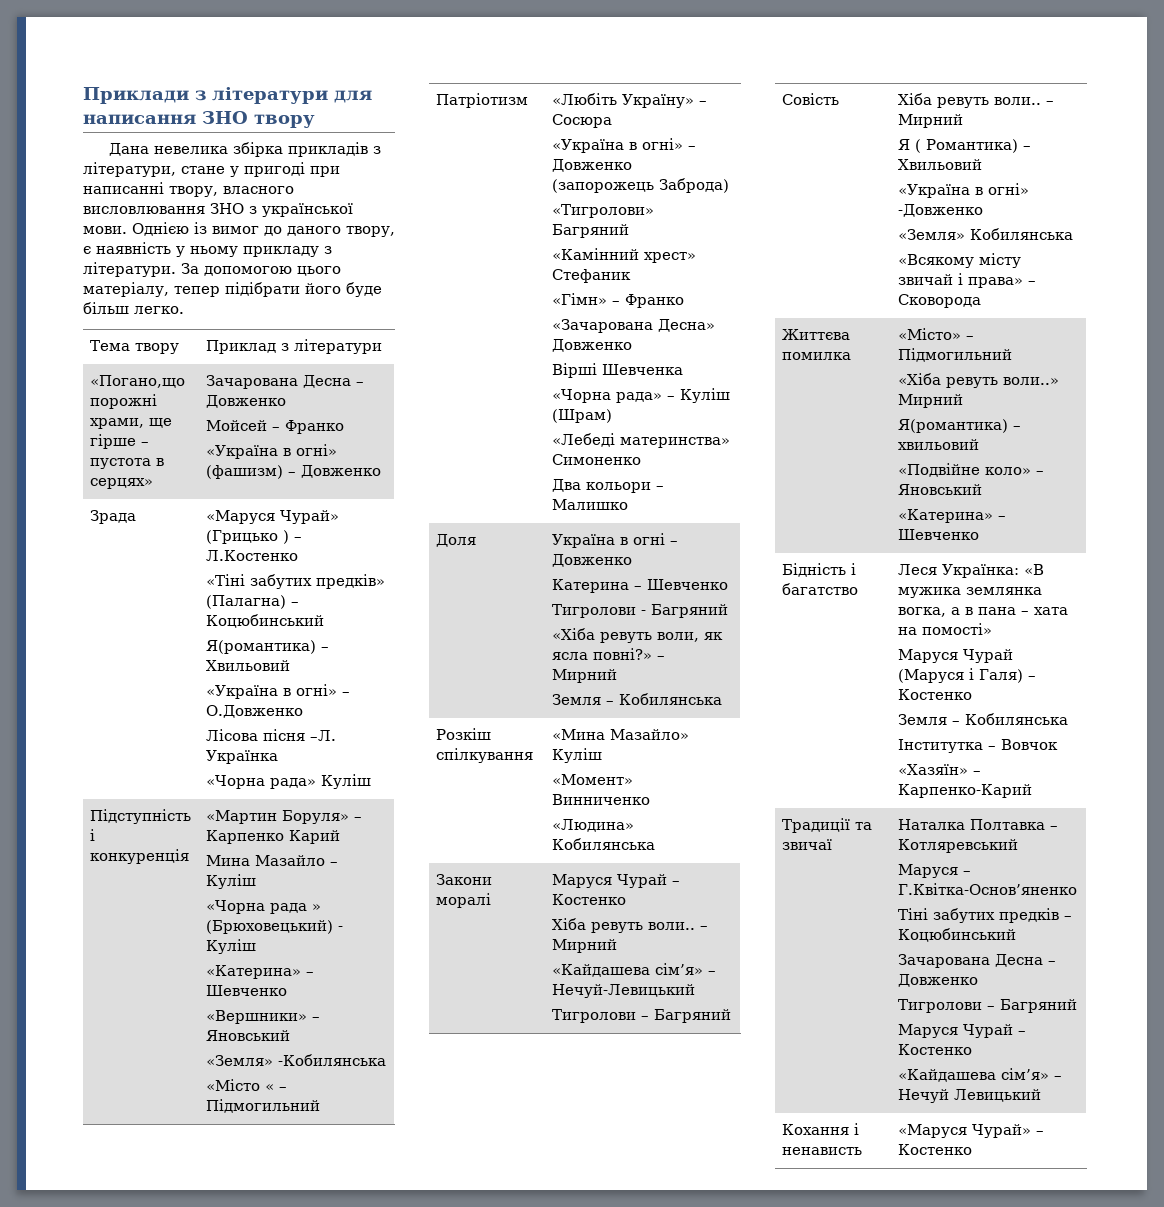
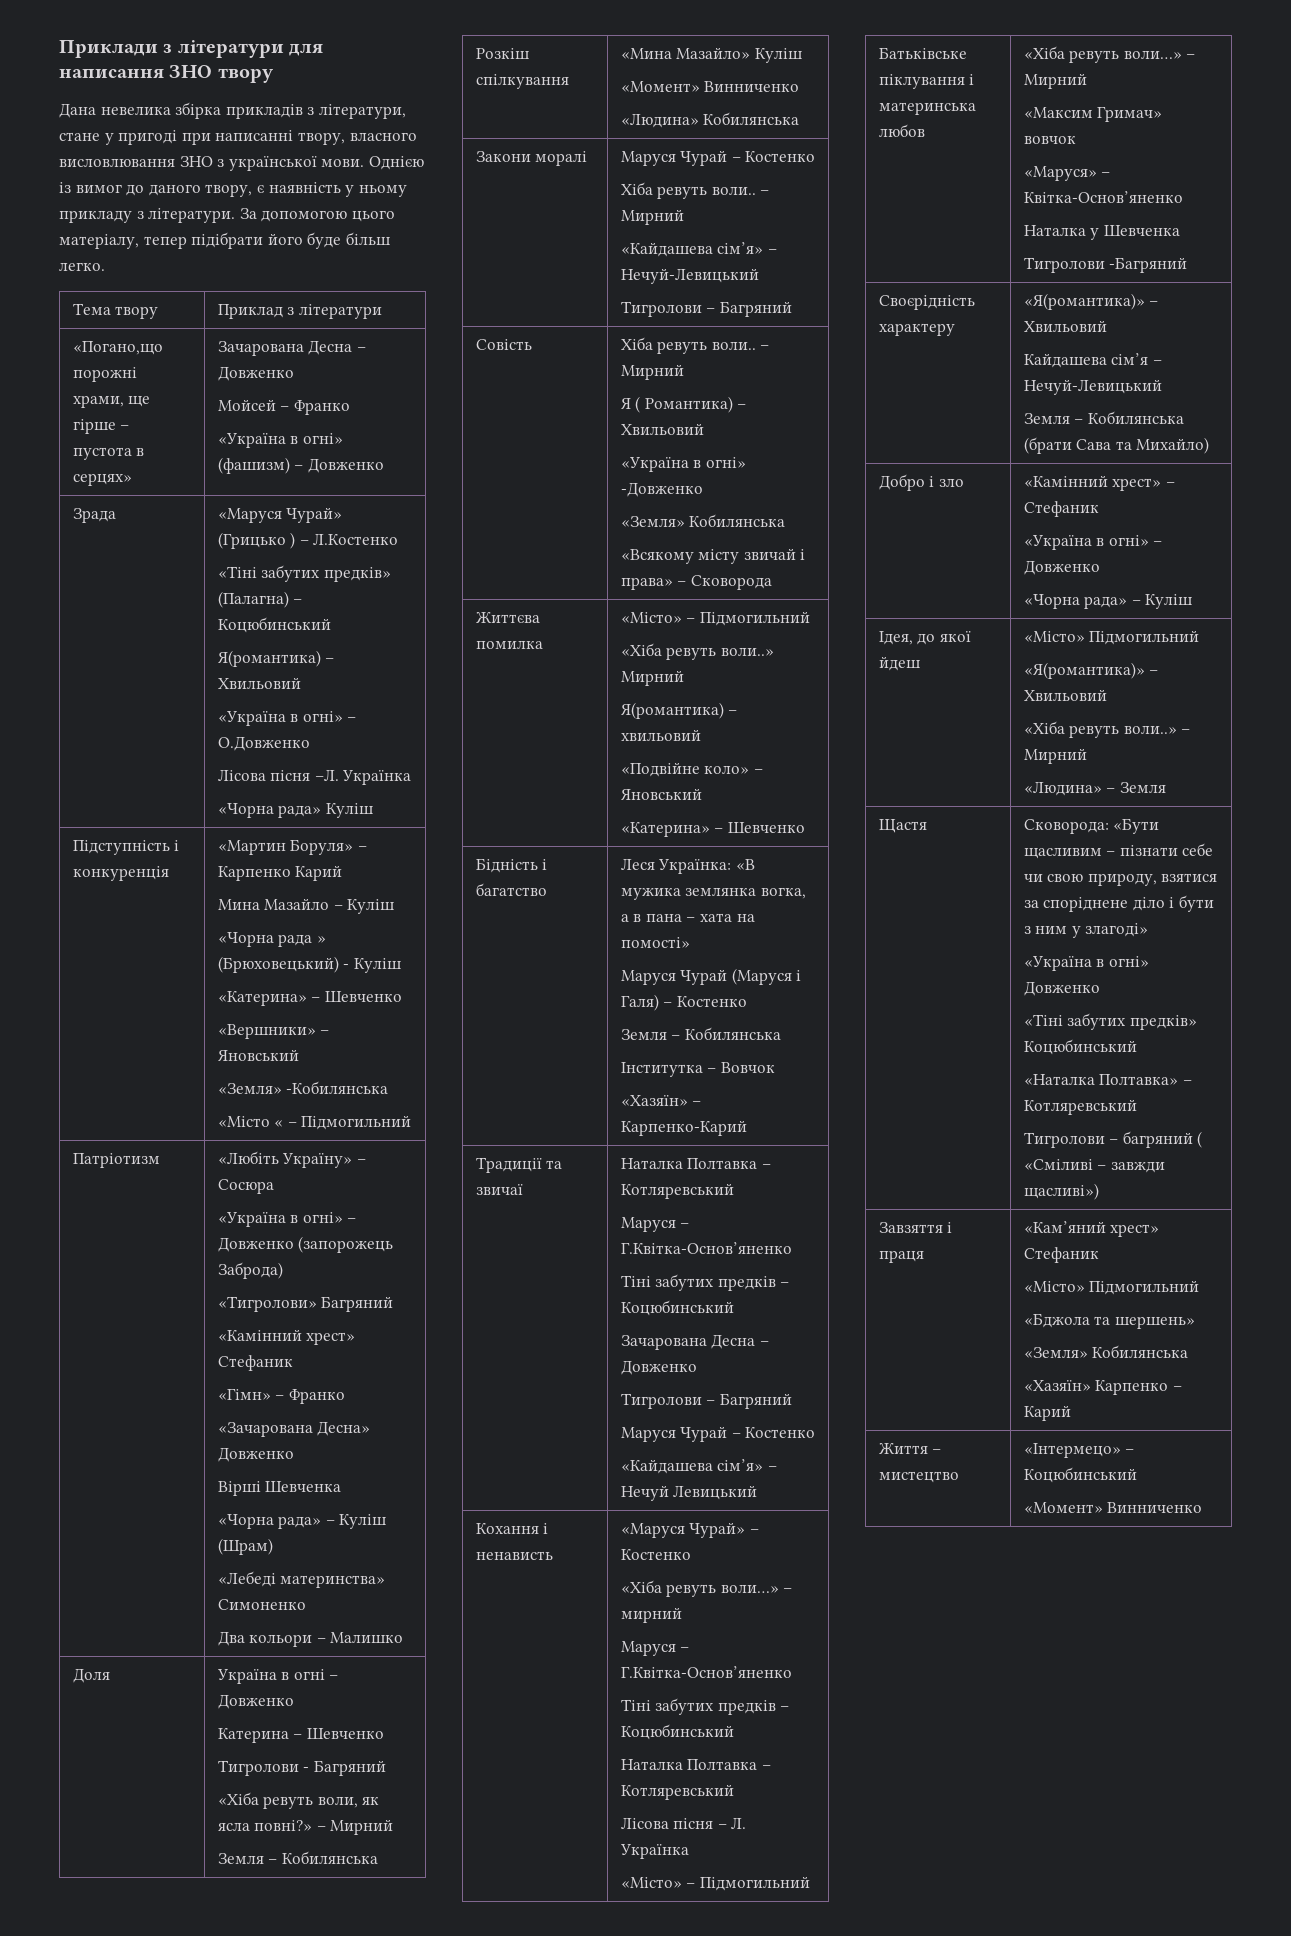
(973, 1149) none -> [620,1580,793,1597] [620,1607,682,1623] [620,1641,690,1656] [620,1666,792,1678] [620,1698,790,1715] [620,1724,734,1740] [620,1759,771,1770] [620,1784,734,1800] [620,1817,747,1829] [619,1844,689,1859] [620,1876,810,1891] [878,47,967,59] [878,74,975,89] [878,102,976,115] [878,124,925,137] [1023,46,1196,63] [1023,73,1087,89] [1023,106,1163,122] [1023,136,1076,144] [1023,166,1111,181] [1023,191,1183,203] [1023,225,1180,240] [1023,257,1188,273] [878,295,975,310] [878,323,955,336] [1023,293,1159,310] [1023,320,1107,332] [1023,353,1162,368] [1023,379,1162,395] [1023,411,1184,424] [1023,437,1210,454] [878,474,964,491] [1023,475,1175,491] [1023,501,1099,517] [1023,535,1163,550] [1023,560,1100,575] [1023,594,1193,609] [878,631,971,645] [878,656,920,671] [1023,630,1200,645] [1023,662,1159,679] [1023,689,1107,701] [1023,721,1191,738] [1023,748,1087,764] [1023,781,1166,796] [878,819,927,833] [1023,818,1160,834] [1023,843,1214,859] [1023,873,1218,886] [1023,895,1214,912] [1023,923,1149,938] [1023,956,1149,971] [1023,981,1100,996] [1023,1013,1197,1030] [1023,1039,1137,1055] [1023,1074,1192,1085] [1023,1099,1137,1115] [1023,1131,1203,1148] [1023,1159,1165,1173] [1023,1183,1099,1200] [878,1222,953,1233] [878,1250,924,1263] [1023,1221,1160,1237] [1023,1247,1099,1263] [1023,1280,1200,1295] [1023,1313,1195,1329] [1023,1345,1189,1358] [1023,1380,1182,1395] [1023,1405,1071,1421] [878,1443,942,1454] [878,1471,959,1483] [1023,1443,1135,1458] [1023,1467,1137,1483] [1023,1502,1203,1513] // «Хіба ревуть воли…» – мирний // Маруся – Г.Квітка-Основ’яненко // Тіні забутих предків – Коцюбинський // Наталка Полтавка – Котляревський // Лісова пісня – Л. Українка // «Місто» – Підмогильний // Батьківське піклування і материнська любов | «Хіба ревуть воли…» – Мирний // «Максим Гримач» вовчок // «Маруся» – Квітка-Основ’яненко // Наталка у Шевченка // Тигролови -Багряний // Своєрідність характеру | «Я(романтика)» – Хвильовий // Кайдашева сім’я – Нечуй-Левицький // Земля – Кобилянська (брати Сава та Михайло) // Добро і зло | «Камінний хрест» – Стефаник // «Україна в огні» – Довженко // «Чорна рада» – Куліш // Ідея, до якої йдеш | «Місто» Підмогильний // «Я(романтика)» – Хвильовий // «Хіба ревуть воли..» – Мирний // «Людина» – Земля // Щастя | Сковорода: «Бути щасливим – пізнати себе чи свою природу, взятися за споріднене діло і бути з ним у злагоді» // «Україна в огні» Довженко // «Тіні забутих предків» Коцюбинський // «Наталка Полтавка» – Котляревський // Тигролови – багряний ( «Сміливі – завжди щасливі») // Завзяття і праця | «Кам’яний хрест» Стефаник // «Місто» Підмогильний // «Бджола та шершень» // «Земля» Кобилянська // «Хазяїн» Карпенко – Карий // Життя – мистецтво | «Інтермецо» – Коцюбинський // «Момент» Винниченко

